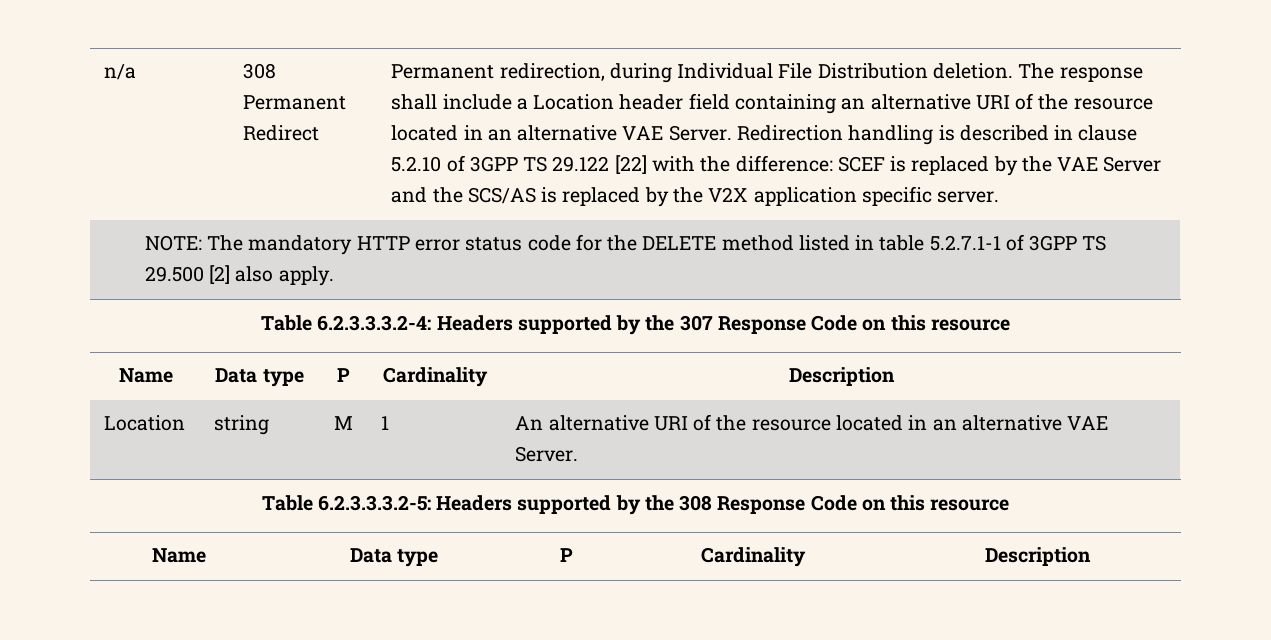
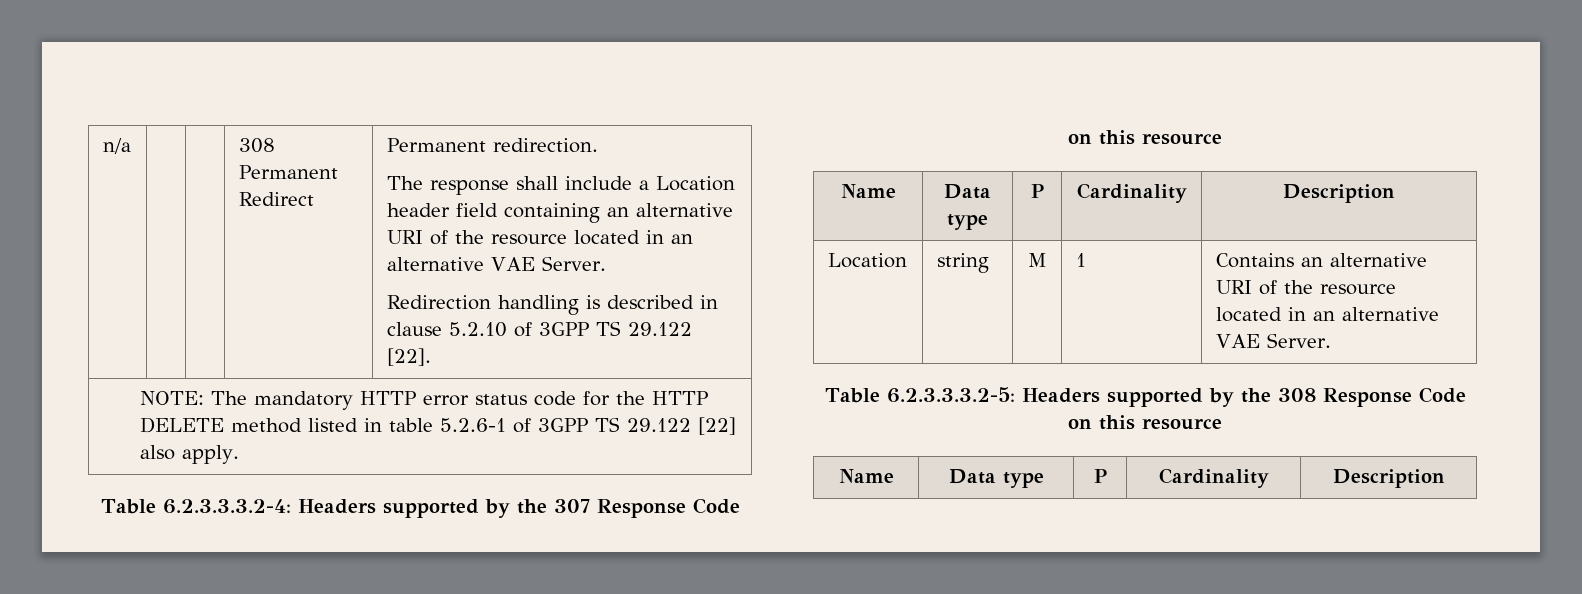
[499,63,1014,83] redirection, during Individual File Distribution deletion. -> [492,138,598,153] redirection. //
(732, 133) none -> (606, 263) //
[614,155,1162,176] [391,186,1000,207] [22] with the difference: SCEF is replaced by the VAE Server and the SCS/AS is replaced by the V2X application specific server. -> [386,348,431,366] [22].
(638, 243) none -> [652,391,709,405] HTTP
[929,234,1107,251] [144,265,231,284] 5.2.7.1-1 of 3GPP TS 29.500 [2] -> [440,417,737,435] 5.2.6-1 of 3GPP TS 29.122 [22]
[515,416,544,430] An -> [1215,253,1323,268] Contains an

